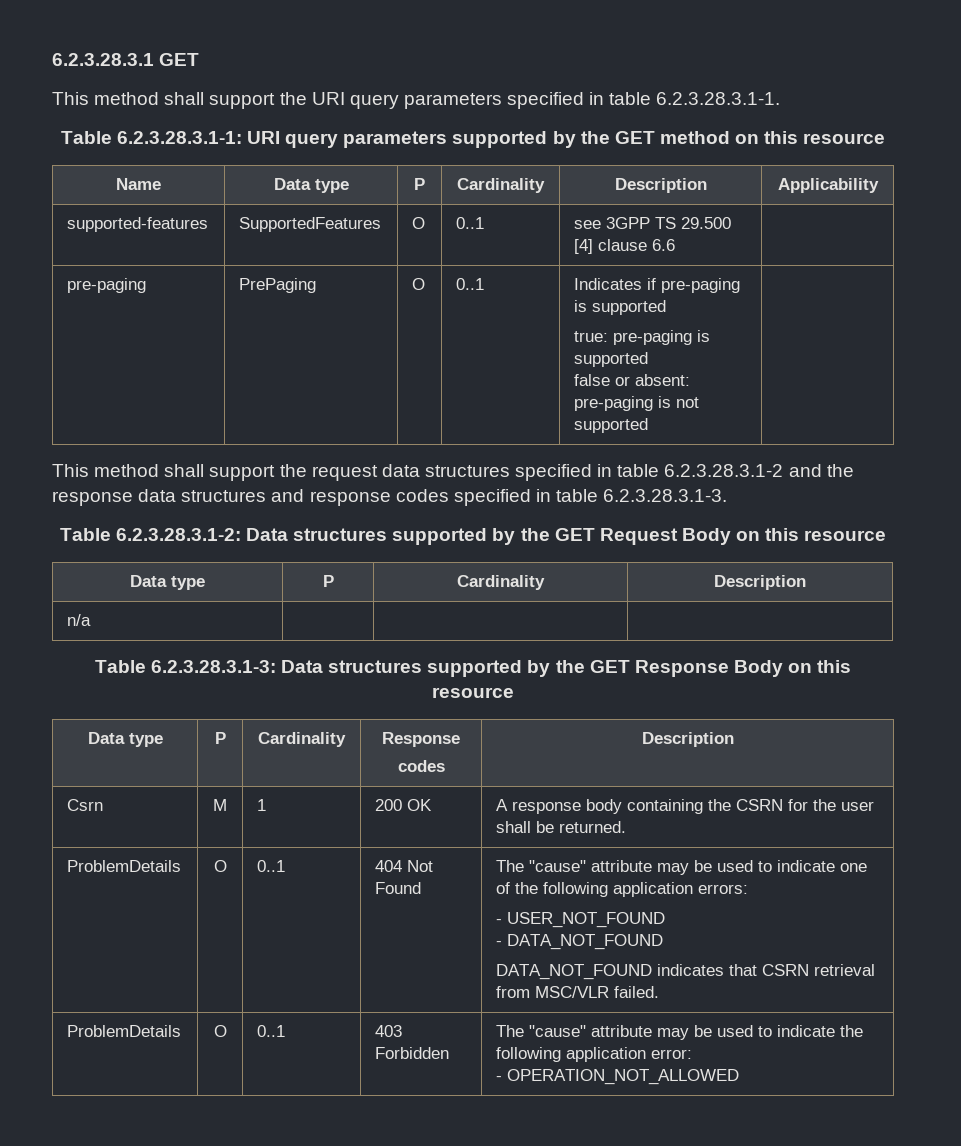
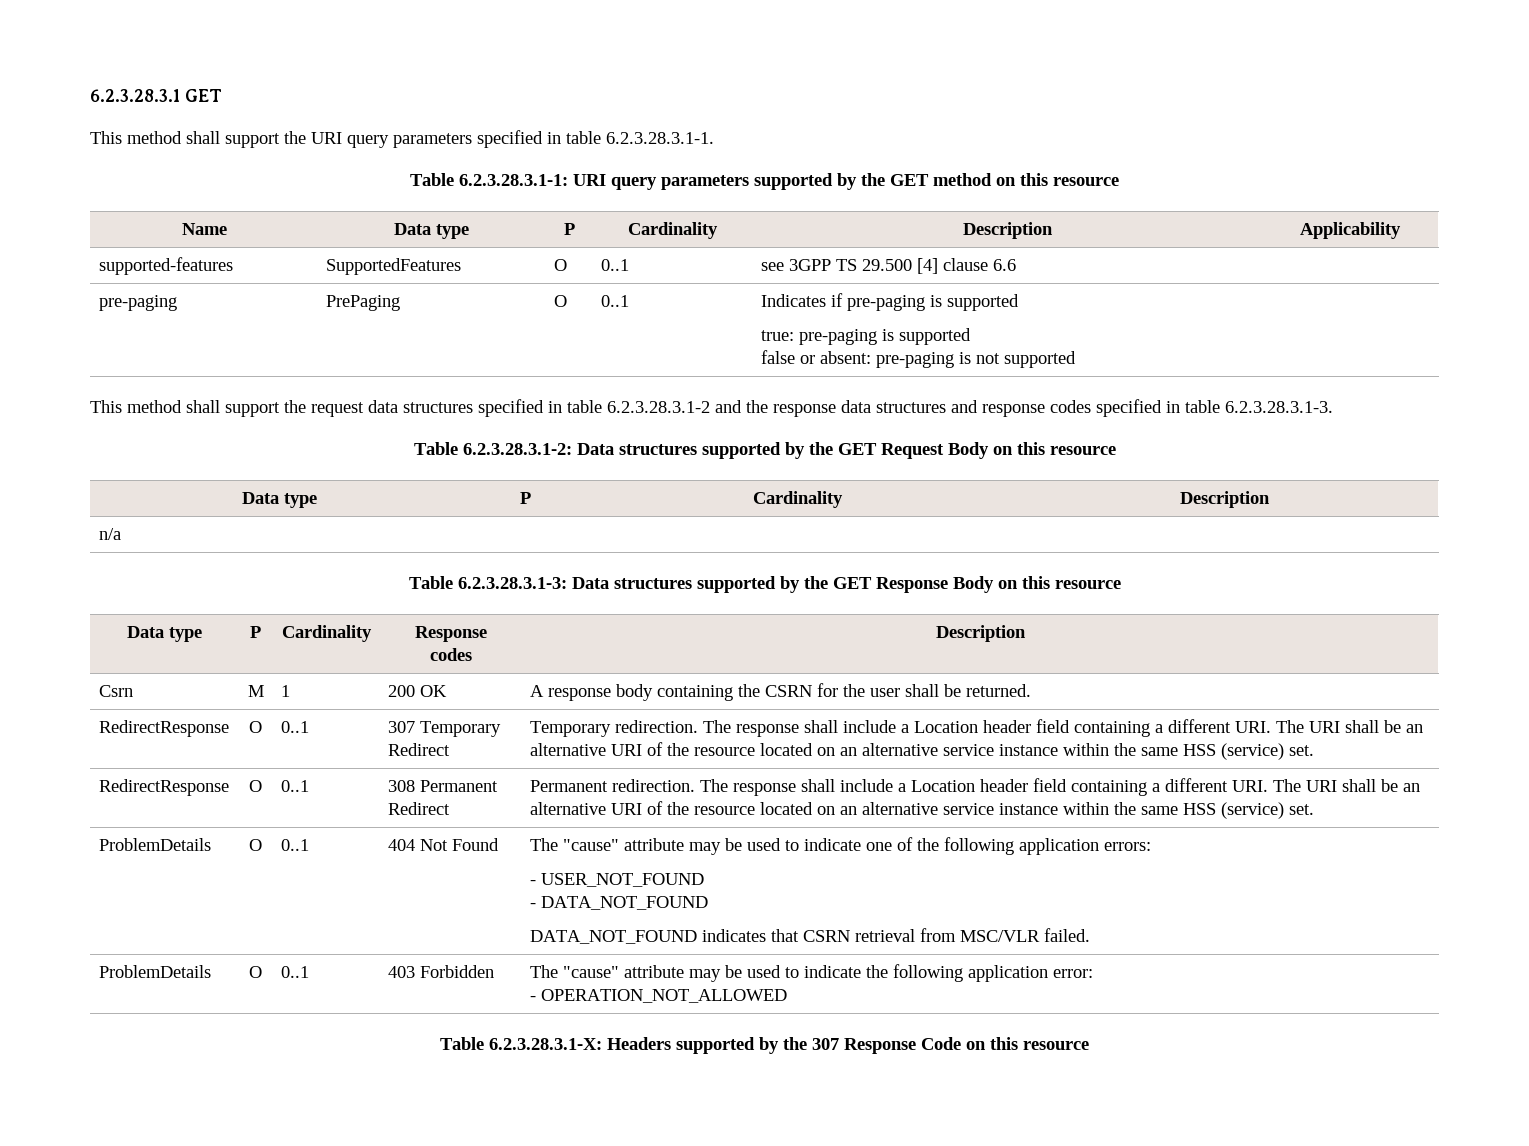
(627, 827) none -> [98,720,229,737] [249,721,262,733] [280,721,309,733] [387,721,501,737] [387,743,450,756] [529,719,1423,737] [529,742,1314,760] [98,779,229,796] [249,780,262,792] [280,780,309,792] [387,780,498,792] [387,802,450,815] [529,778,1420,796] [529,801,1314,819] // RedirectResponse | O | 0..1 | 307 Temporary Redirect | Temporary redirection. The response shall include a Location header field containing a different URI. The URI shall be an alternative URI of the resource located on an alternative service instance within the same HSS (service) set. // RedirectResponse | O | 0..1 | 308 Permanent Redirect | Permanent redirection. The response shall include a Location header field containing a different URI. The URI shall be an alternative URI of the resource located on an alternative service instance within the same HSS (service) set.
(740, 1077) none -> [440,1037,1089,1054] // Table 6.2.3.28.3.1-X: Headers supported by the 307 Response Code on this resource

